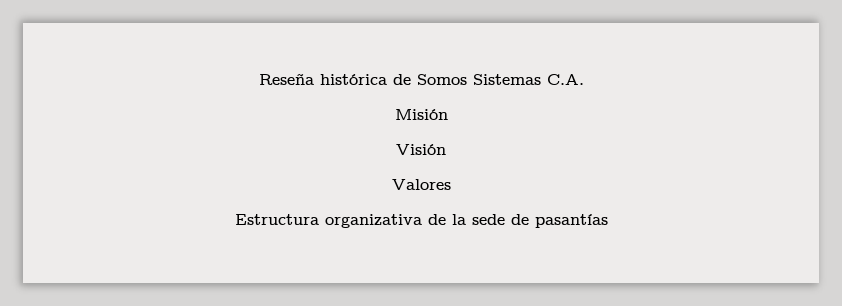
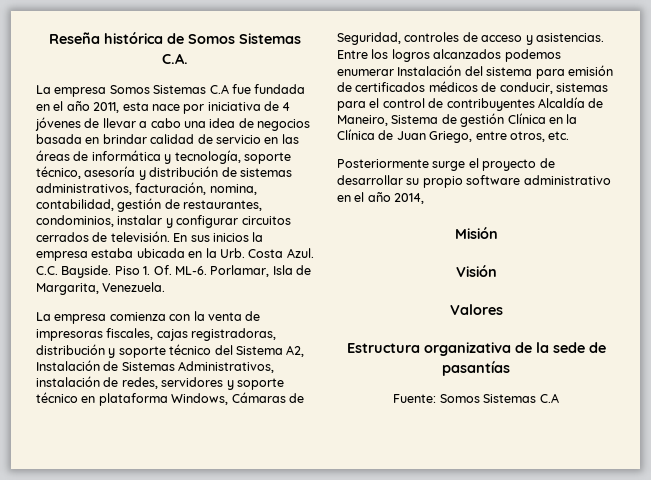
(584, 79) none -> [36,84,306,97] [36,101,291,114] [35,117,310,131] [36,134,299,144] [36,150,291,164] [36,166,292,180] [36,182,257,195] [36,198,263,212] [36,215,291,228] [36,231,264,242] [36,248,314,261] [36,265,311,278] [36,282,166,295] [36,311,261,324] [36,328,277,341] [36,344,305,358] [36,360,275,373] [36,376,284,390] [36,392,304,406] [337,32,604,45] [337,49,561,62] [337,65,613,79] [337,81,608,94] [337,97,604,111] [337,113,578,127] [337,129,570,143] [337,158,555,171] [337,175,611,188] [337,192,425,204] // La empresa Somos Sistemas C.A fue fundada en el año 2011, esta nace por iniciativa de 4 jóvenes de llevar a cabo una idea de negocios basada en brindar calidad de servicio en las áreas de informática y tecnología, soporte técnico, asesoría y distribución de sistemas administrativos, facturación, nomina, contabilidad, gestión de restaurantes, condominios, instalar y configurar circuitos cerrados de televisión. En sus inicios la empresa estaba ubicada en la Urb. Costa Azul. C.C. Bayside. Piso 1. Of. ML-6. Porlamar, Isla de Margarita, Venezuela. // La empresa comienza con la venta de impresoras fiscales, cajas registradoras, distribución y soporte técnico del Sistema A2, Instalación de Sistemas Administrativos, instalación de redes, servidores y soporte técnico en plataforma Windows, Cámaras de Seguridad, controles de acceso y asistencias. Entre los logros alcanzados podemos enumerar Instalación del sistema para emisión de certificados médicos de conducir, sistemas para el control de contribuyentes Alcaldía de Maneiro, Sistema de gestión Clínica en la Clínica de Juan Griego, entre otros, etc. // Posteriormente surge el proyecto de desarrollar su propio software administrativo en el año 2014,
(608, 221) none -> [393,393,559,403] // Fuente: Somos Sistemas C.A

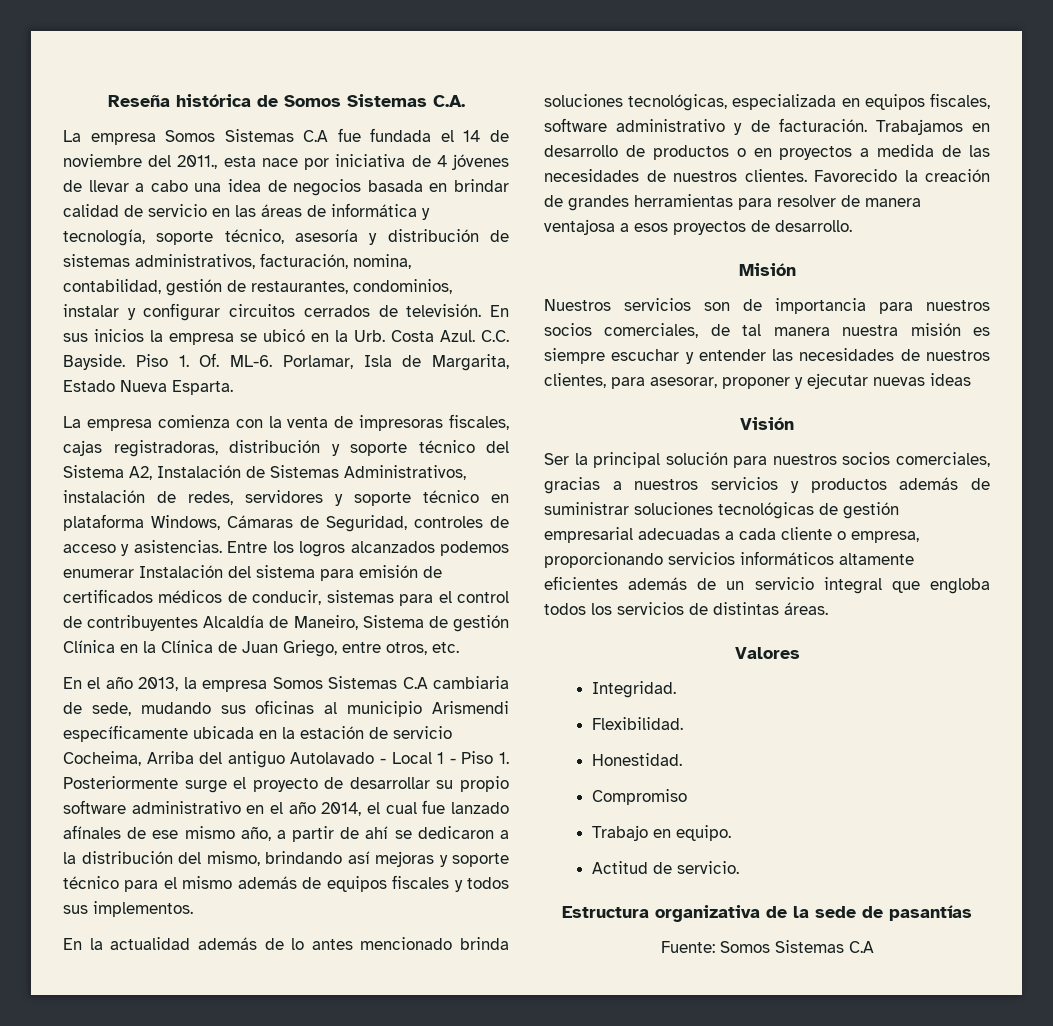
[36,101,120,113] en el año 2011, -> [440,130,509,142] [63,154,218,169] el 14 de noviembre del 2011.,
[91,248,185,258] estaba ubicada -> [240,329,305,342] se ubicó
[102,282,166,292] Venezuela. -> [63,380,233,395] Estado Nueva Esparta.
(570, 135) none -> [63,676,510,692] [63,700,509,717] [63,725,452,742] [63,751,510,768] En el año 2013, la empresa Somos Sistemas C.A cambiaria de sede, mudando sus oficinas al municipio Arismendi específicamente ubicada en la estación de servicio Cocheima, Arriba del antiguo Autolavado - Local 1 - Piso 1.
[454,227,498,239] [455,265,497,277] [449,304,503,315] // Misión // Visión // Valores -> [367,800,510,814] [63,825,510,842] [63,851,509,867] [63,875,510,892] [63,901,193,917] [63,937,509,950] [544,93,990,111] [544,118,990,135] [544,144,991,160] [544,169,990,182] [544,194,921,211] [544,219,852,235] [738,263,796,276] [544,298,990,314] [544,323,990,338] [544,348,990,364] [544,373,971,389] [740,417,794,430] [544,452,990,468] [544,477,990,494] [544,502,899,519] [544,527,919,543] [544,551,914,568] [544,576,990,594] [544,602,828,615] [734,647,800,659] [592,681,677,698] [592,717,684,730] [592,753,683,766] [592,789,688,805] [592,825,732,841] [592,861,740,874] el cual fue lanzado afínales de ese mismo año, a partir de ahí se dedicaron a la distribución del mismo, brindando así mejoras y soporte técnico para el mismo además de equipos fiscales y todos sus implementos. // En la actualidad además de lo antes mencionado brinda soluciones tecnológicas, especializada en equipos fiscales, software administrativo y de facturación. Trabajamos en desarrollo de productos o en proyectos a medida de las necesidades de nuestros clientes. Favorecido la creación de grandes herramientas para resolver de manera ventajosa a esos proyectos de desarrollo. // Misión // Nuestros servicios son de importancia para nuestros socios comerciales, de tal manera nuestra misión es siempre escuchar y entender las necesidades de nuestros clientes, para asesorar, proponer y ejecutar nuevas ideas // Visión // Ser la principal solución para nuestros socios comerciales, gracias a nuestros servicios y productos además de suministrar soluciones tecnológicas de gestión empresarial adecuadas a cada cliente o empresa, proporcionando servicios informáticos altamente eficientes además de un servicio integral que engloba todos los servicios de distintas áreas. // Valores // Integridad. // Flexibilidad. // Honestidad. // Compromiso // Trabajo en equipo. // Actitud de servicio.

